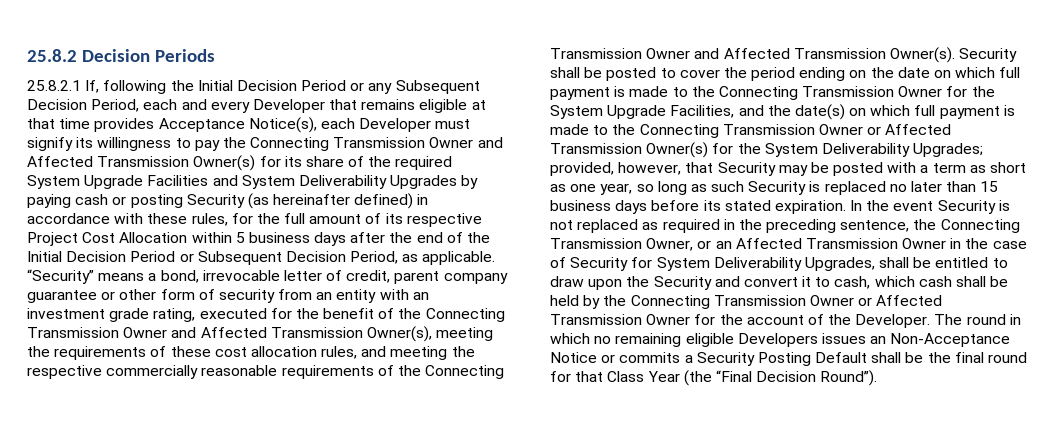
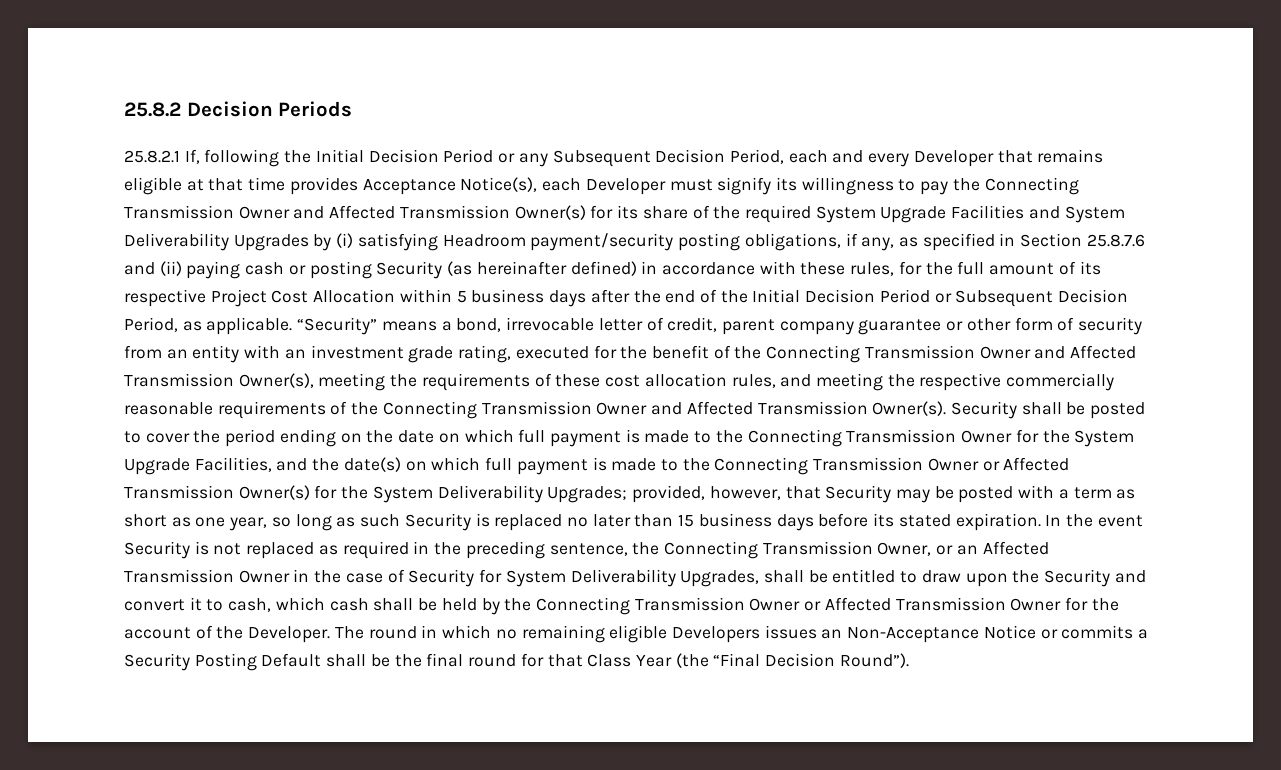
(479, 182) none -> [336,233,1145,251] [124,261,182,276] (i) satisfying Headroom payment/security posting obligations, if any, as specified in Section 25.8.7.6 and (ii)

